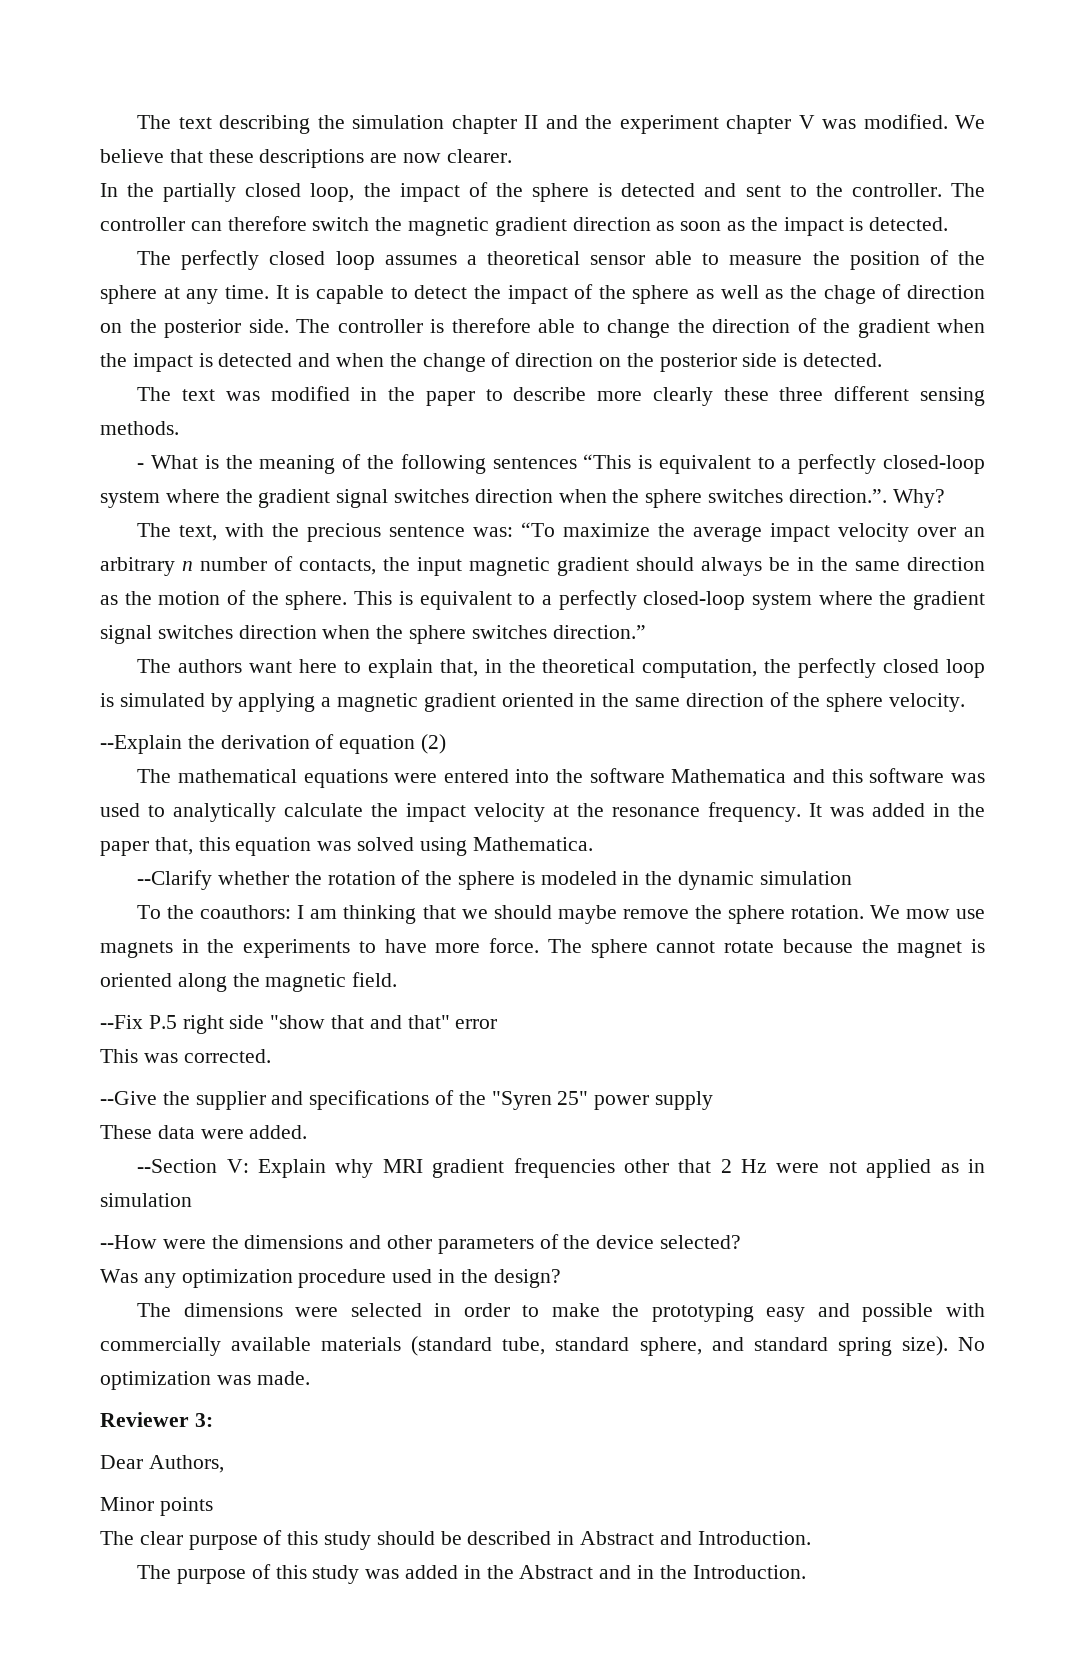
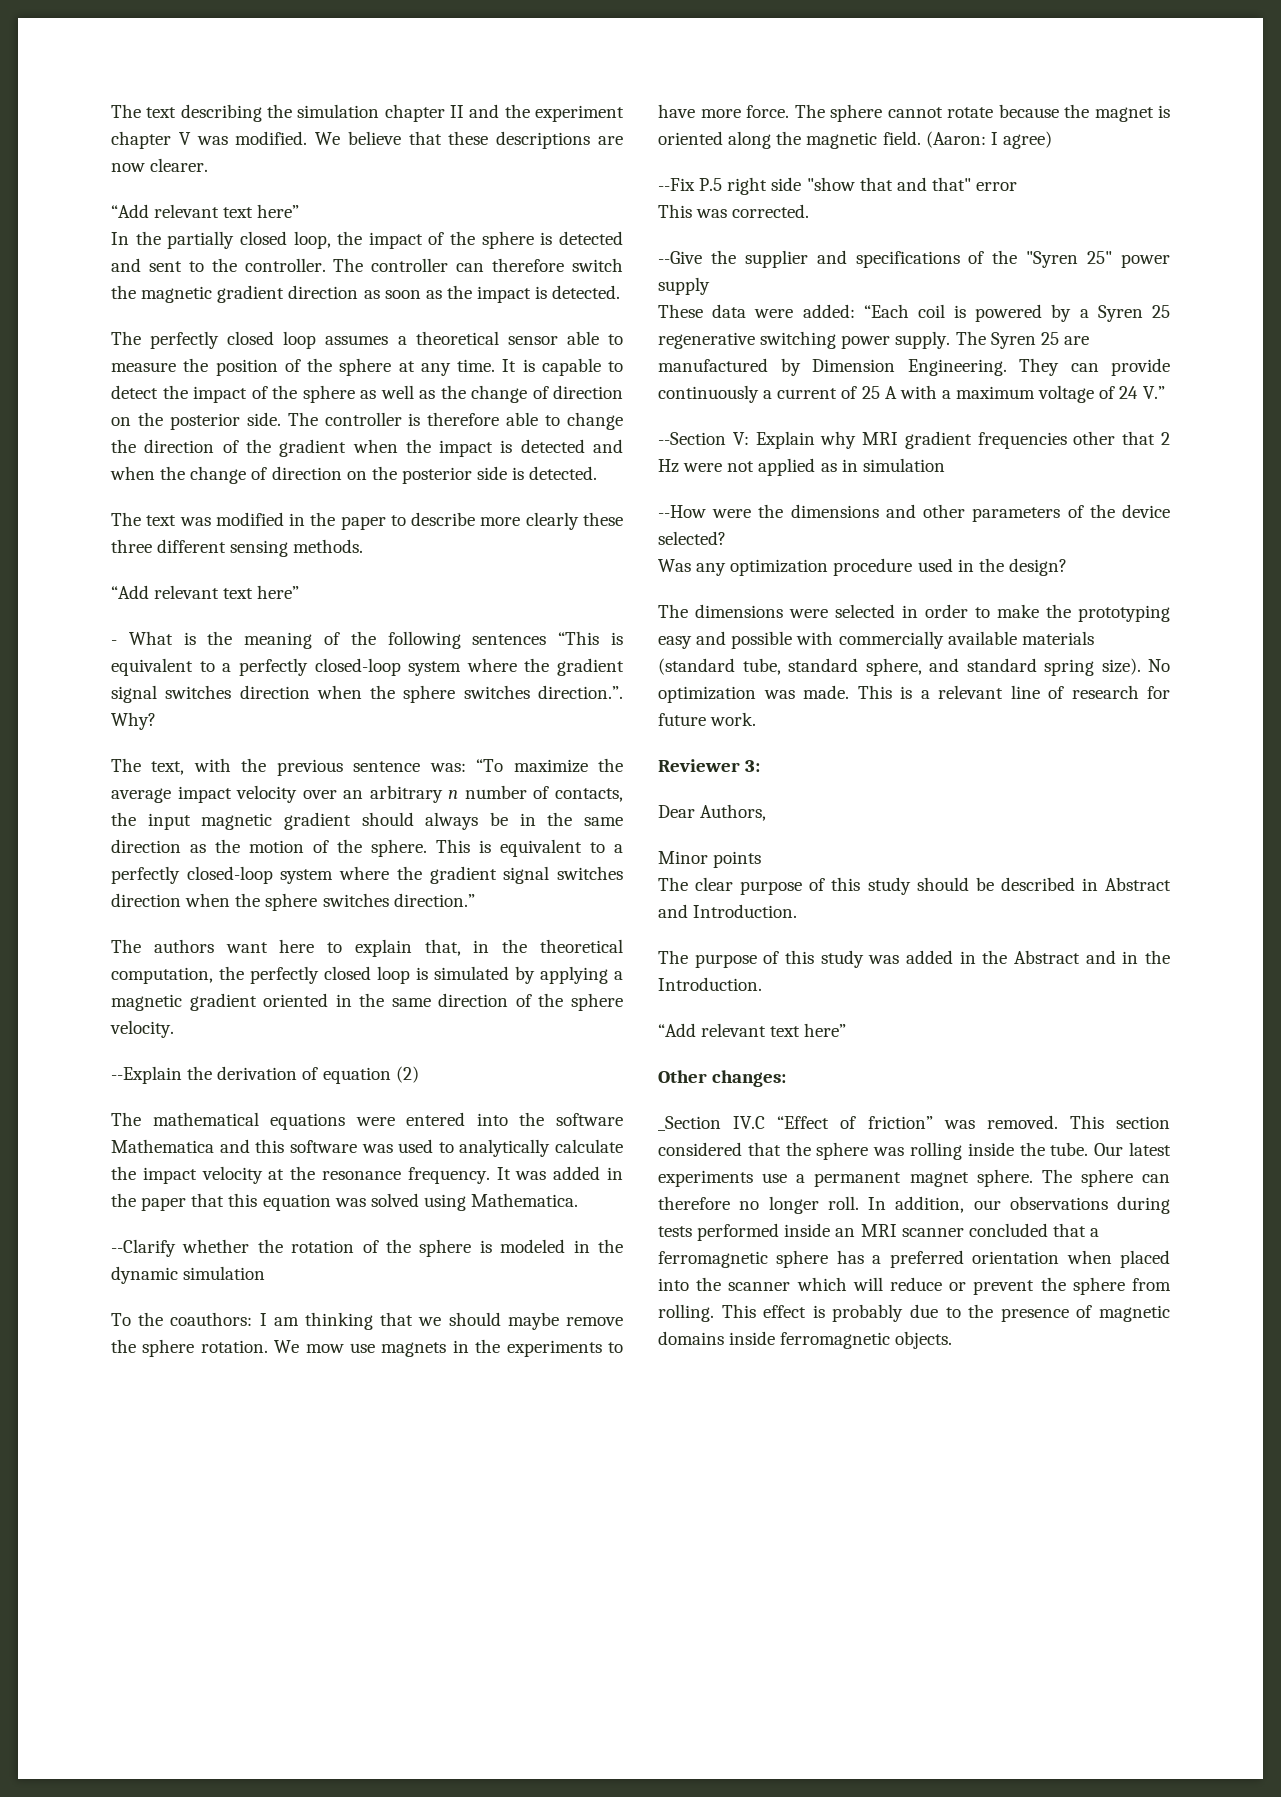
(512, 156) none -> [111,204,300,218] // “Add relevant text here”
[823,285,876,304] chage -> [471,385,527,403] change
(179, 428) none -> [111,585,300,599] // “Add relevant text here”
[307,523,382,542] precious -> [276,759,343,776] previous
[154,837,193,855] that, -> [191,1193,225,1207] that
(398, 979) none -> [925,131,1052,149] (Aaron: I agree)
[249,1125,308,1139] added. -> [802,304,1170,322] [658,331,1089,349] [658,358,1170,376] [658,385,1165,403] added: “Each coil is powered by a Syren 25 regenerative switching power supply. The Syren 25 are manufactured by Dimension Engineering. They can provide continuously a current of 25 A with a maximum voltage of 24 V.”
(310, 1378) none -> [857,685,1170,699] [658,712,757,726] This is a relevant line of research for future work.
(806, 1572) none -> [658,1023,847,1037] [658,1070,787,1087] [658,1115,1170,1131] [658,1142,1171,1160] [658,1169,1170,1187] [658,1196,1170,1214] [658,1223,1100,1241] [658,1250,1170,1268] [658,1277,1171,1295] [658,1304,1170,1322] [658,1331,953,1349] // “Add relevant text here” // Other changes: // _Section IV.C “Effect of friction” was removed. This section considered that the sphere was rolling inside the tube. Our latest experiments use a permanent magnet sphere. The sphere can therefore no longer roll. In addition, our observations during tests performed inside an MRI scanner concluded that a ferromagnetic sphere has a preferred orientation when placed into the scanner which will reduce or prevent the sphere from rolling. This effect is probably due to the presence of magnetic domains inside ferromagnetic objects.

